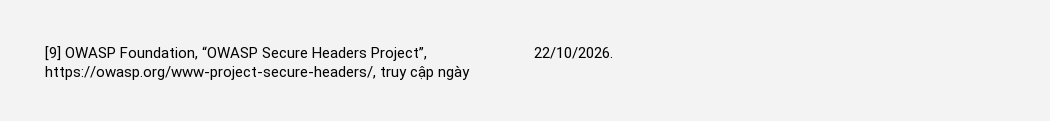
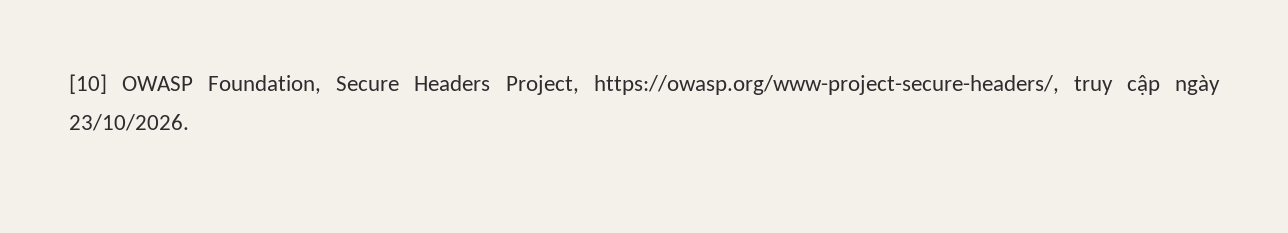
[45,46,61,61] [9] -> [69,74,107,94] [10]
[202,46,259,58] “OWASP -> (322, 84) none
[371,47,428,61] Project”, -> [505,75,579,95] Project,
[534,47,613,59] 22/10/2026. -> [69,114,189,131] 23/10/2026.

